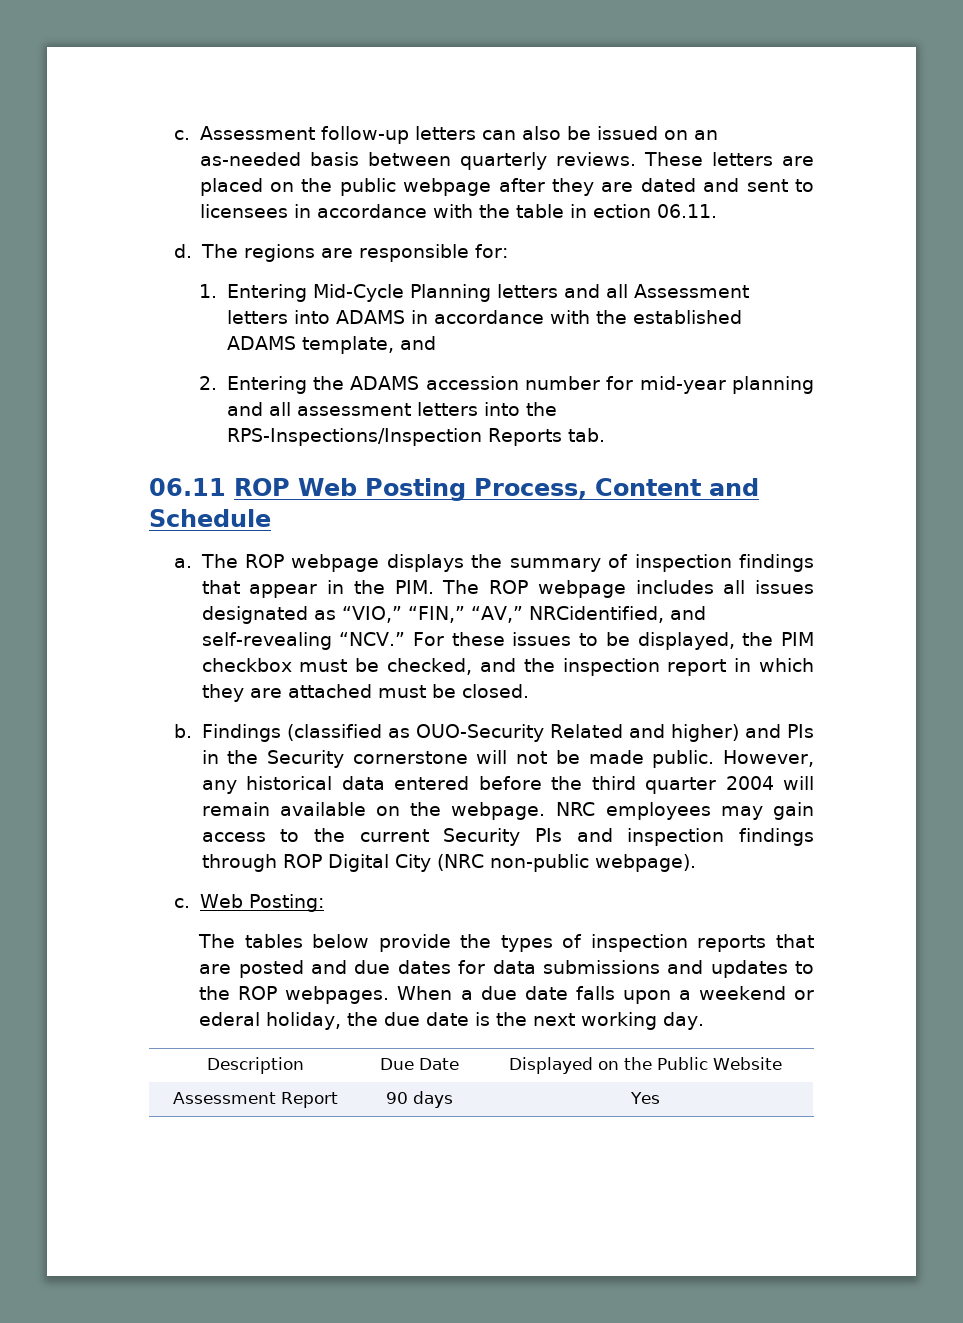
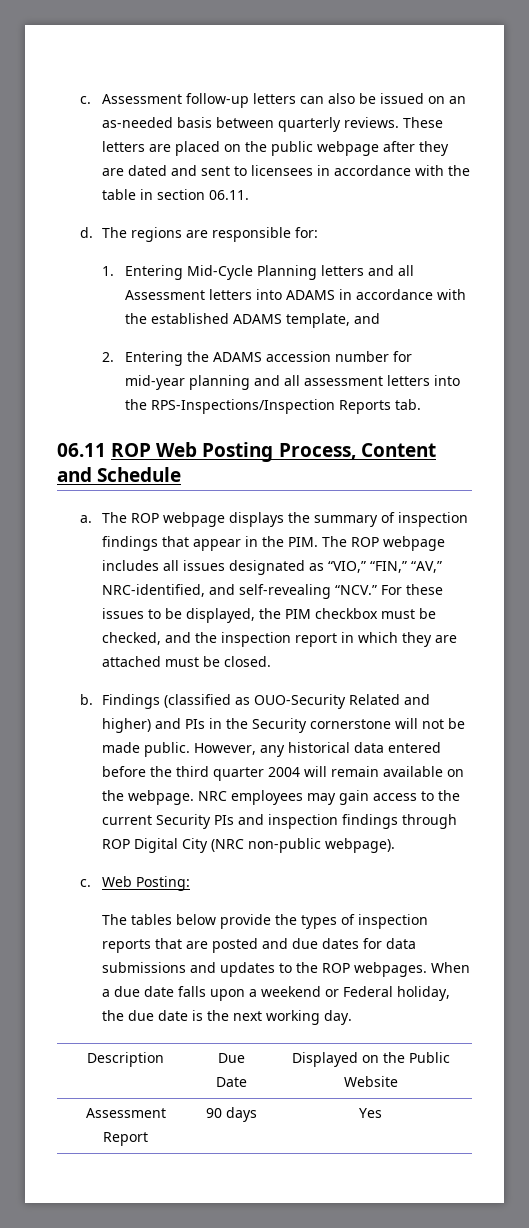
[592,204,651,218] ection -> [157,189,206,200] section
[528,606,664,623] NRCidentified, -> [102,584,206,597] NRC-identified,
[199,1012,261,1026] ederal -> [343,986,394,997] Federal

